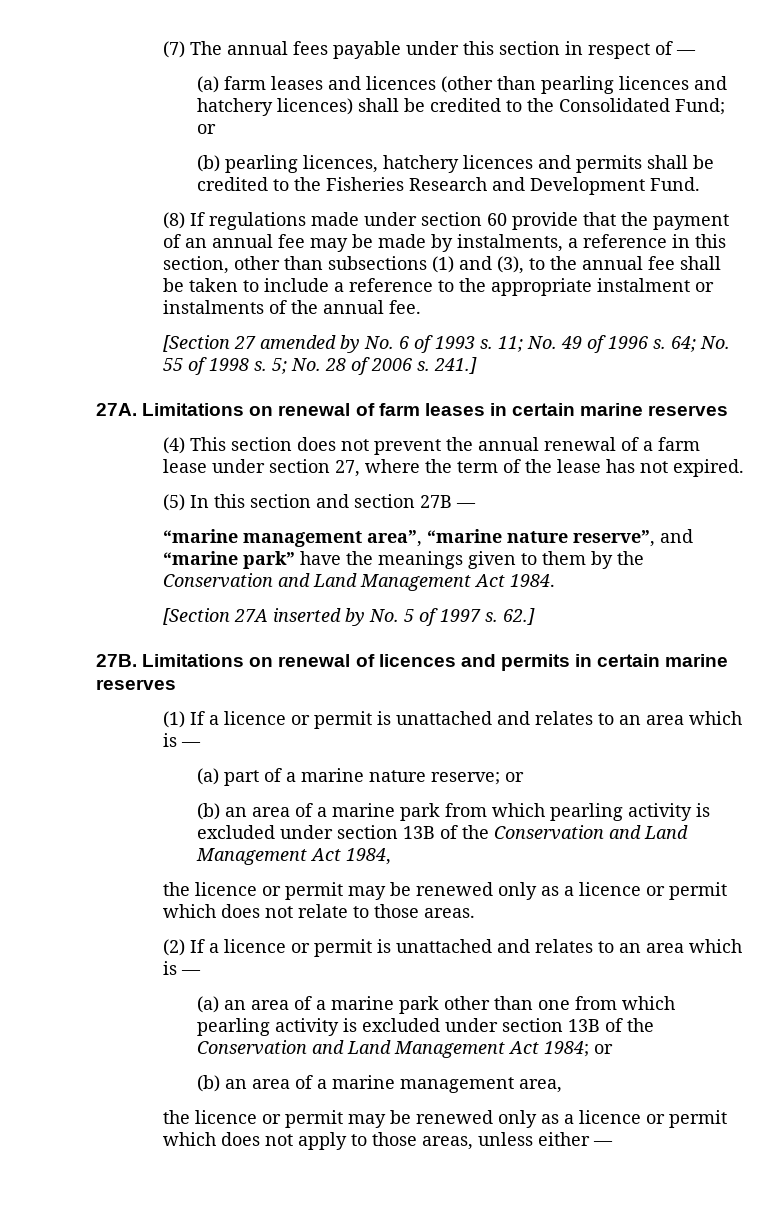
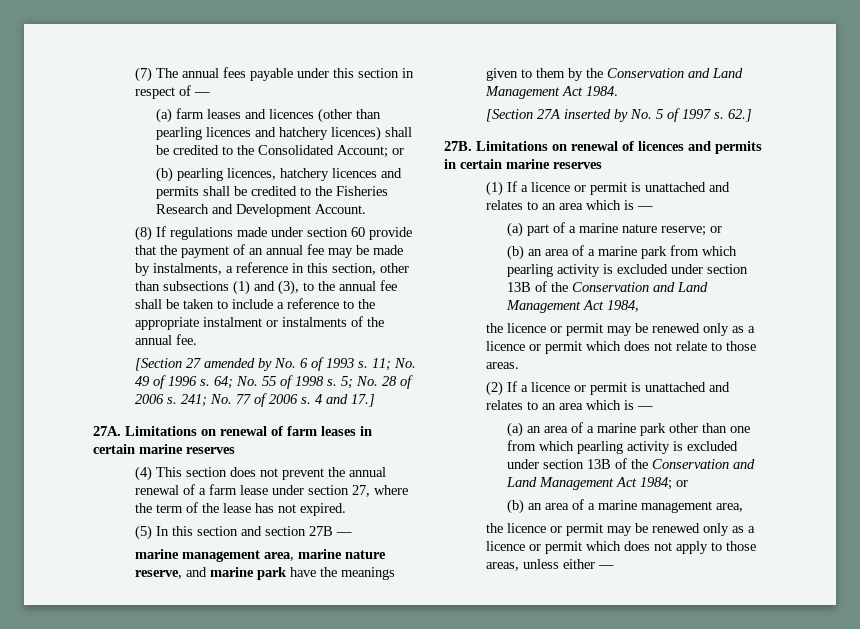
[674,98,725,115] Fund; -> [336,145,388,158] Account;
[649,177,700,191] Fund. -> [314,204,366,214] Account.
[434,357,478,374] 241.] -> [180,393,375,407] 241; No. 77 of 2006 s. 4 and 17.]
[163,529,694,547] [163,551,296,569] “marine management area”, “marine nature reserve”, and “marine park” -> [134,549,386,562] [134,567,287,580] marine management area, marine nature reserve, and marine park

